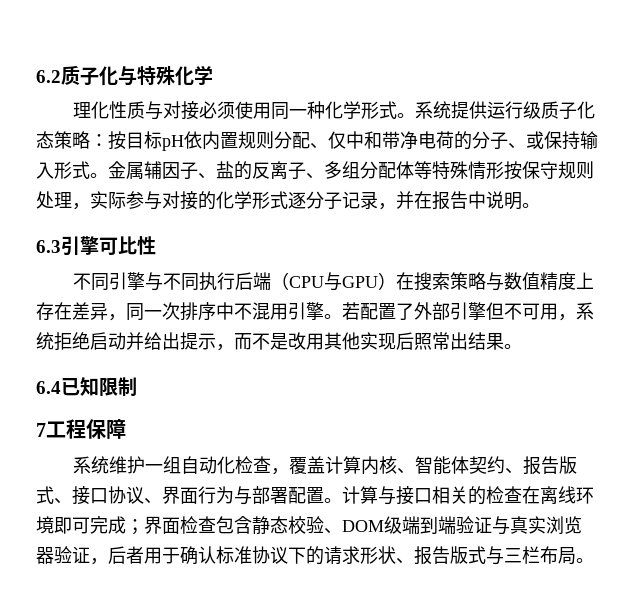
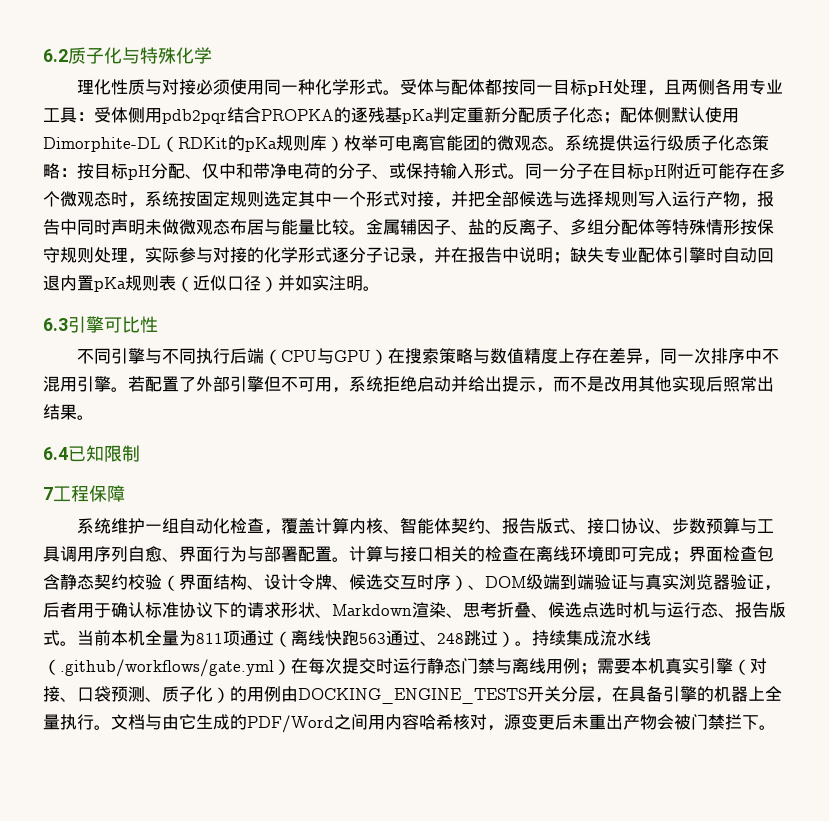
(415, 115) none -> [400,79,784,96] [43,107,739,124] [43,135,565,152] 受体与配体都按同一目标pH处理，且两侧各用专业工具：受体侧用pdb2pqr结合PROPKA的逐残基pKa判定重新分配质子化态；配体侧默认使用Dimorphite-DL（RDKit的pKa规则库）枚举可电离官能团的微观态。
[184,131,274,150] 依内置规则 -> (151, 172) none
(108, 175) none -> [525,163,786,180] [43,191,774,208] [43,219,366,235] 同一分子在目标pH附近可能存在多个微观态时，系统按固定规则选定其中一个形式对接，并把全部候选与选择规则写入运行产物，报告中同时声明未做微观态布居与能量比较。
(522, 201) none -> [553,247,774,264] [43,275,363,292] ；缺失专业配体引擎时自动回退内置pKa规则表（近似口径）并如实注明
(162, 501) none -> [672,518,775,534] [43,546,179,562] 步数预算与工具调用序列自愈、
[288,516,324,534] 校验 -> [94,574,468,591] 契约校验（界面结构、设计令牌、候选交互时序）
[414,546,576,565] 报告版式与三栏布局 -> [332,602,786,618] [43,630,651,647] [43,658,767,677] [43,686,782,704] [43,714,759,733] Markdown渲染、思考折叠、候选点选时机与运行态、报告版式。当前本机全量为811项通过（离线快跑563通过、248跳过）。持续集成流水线（.github/workflows/gate.yml）在每次提交时运行静态门禁与离线用例；需要本机真实引擎（对接、口袋预测、质子化）的用例由DOCKING_ENGINE_TESTS开关分层，在具备引擎的机器上全量执行。文档与由它生成的PDF/Word之间用内容哈希核对，源变更后未重出产物会被门禁拦下

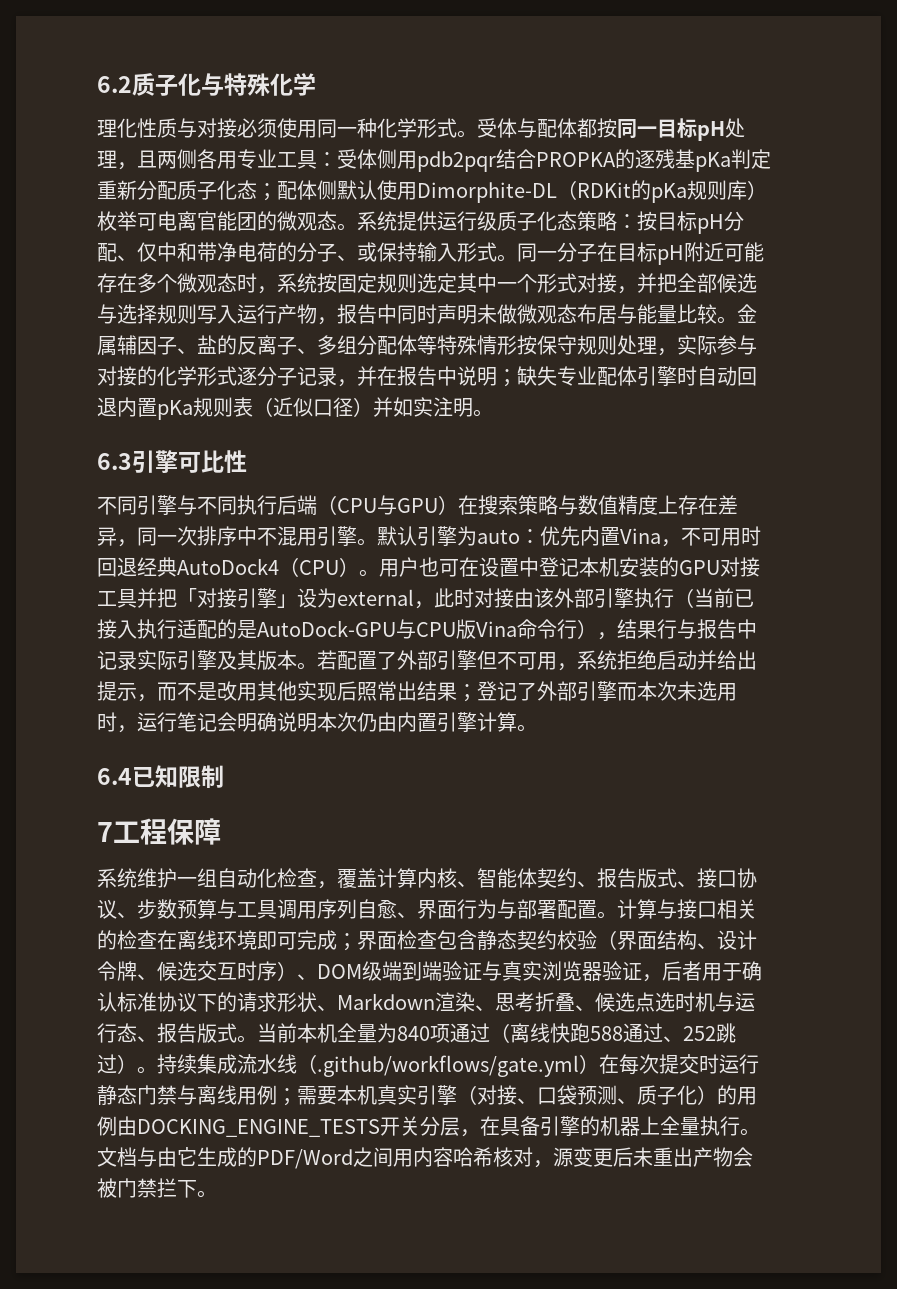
(128, 389) none -> [377,526,761,547] [97,557,760,577] [97,588,754,609] [97,619,757,640] [97,650,317,670] 默认引擎为auto：优先内置Vina，不可用时回退经典AutoDock4（CPU）。用户也可在设置中登记本机安装的GPU对接工具并把「对接引擎」设为external，此时对接由该外部引擎执行（当前已接入执行适配的是AutoDock-GPU与CPU版Vina命令行），结果行与报告中记录实际引擎及其版本。
(77, 412) none -> [457,681,737,702] [97,712,517,733] ；登记了外部引擎而本次未选用时，运行笔记会明确说明本次仍由内置引擎计算
[196,633,223,644] 811 -> [397,1026,430,1041] 840
[359,630,464,646] 563通过、248 -> [590,1023,716,1043] 588通过、252

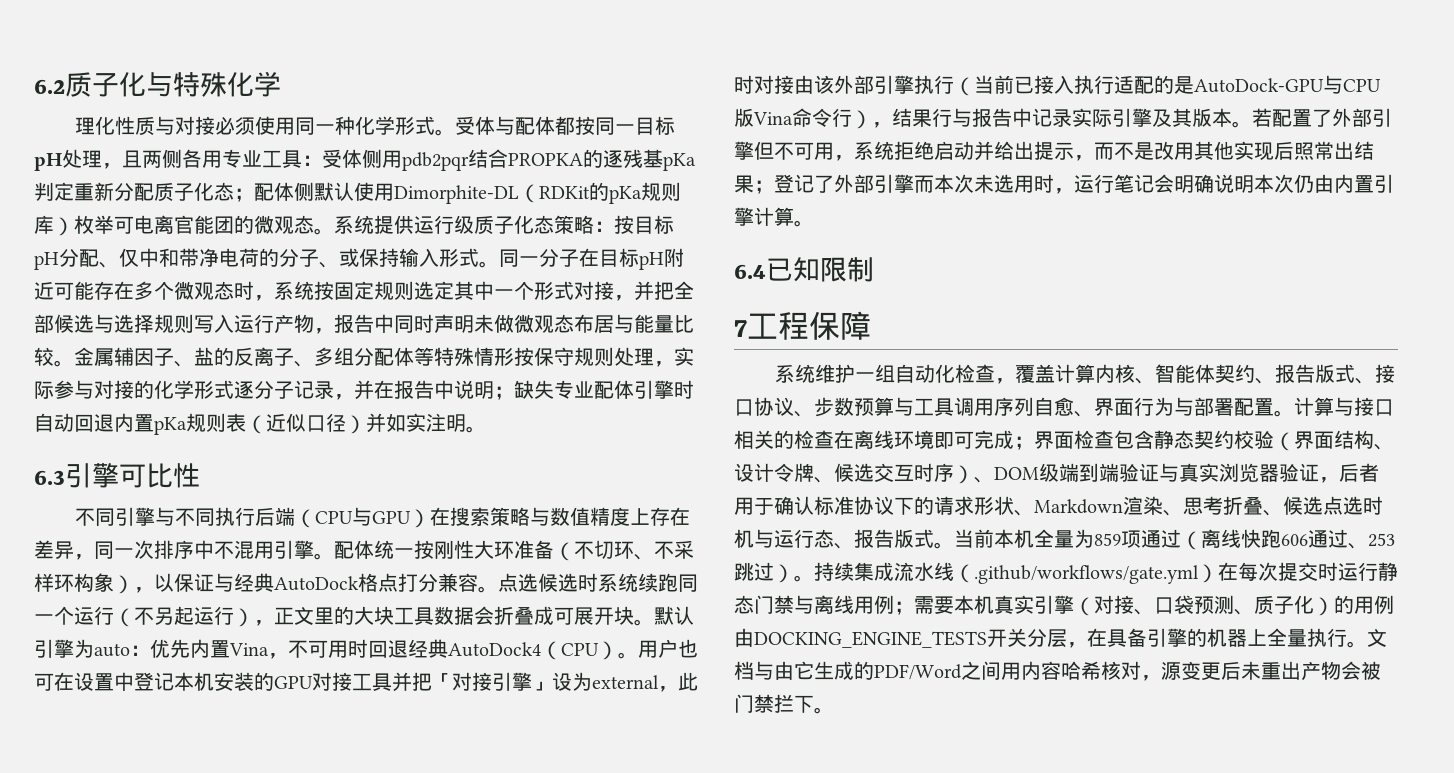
(377, 542) none -> [334,540,694,561] [34,573,698,594] [34,606,654,627] 配体统一按刚性大环准备（不切环、不采样环构象），以保证与经典AutoDock格点打分兼容。点选候选时系统续跑同一个运行（不另起运行），正文里的大块工具数据会折叠成可展开块。
[397,1026,430,1041] 840 -> [1094,533,1121,546] 859
[590,1023,716,1043] 588通过、252 -> [1281,529,1395,549] 606通过、253

